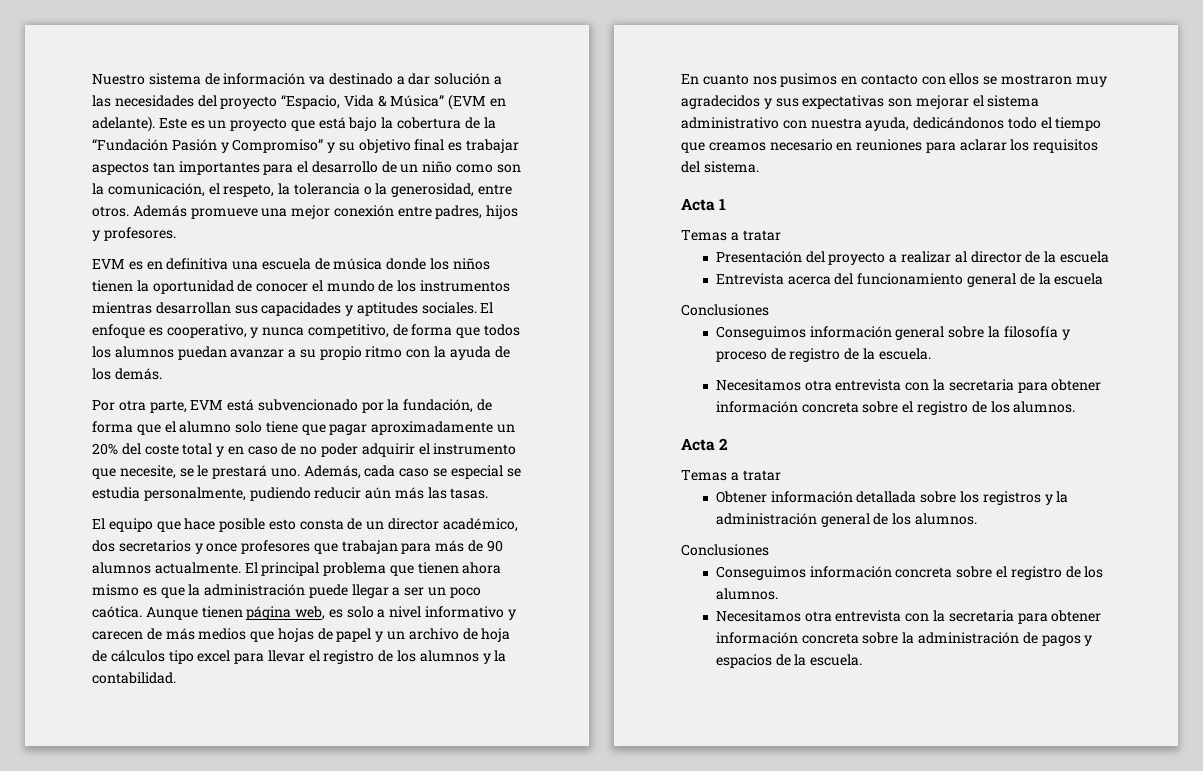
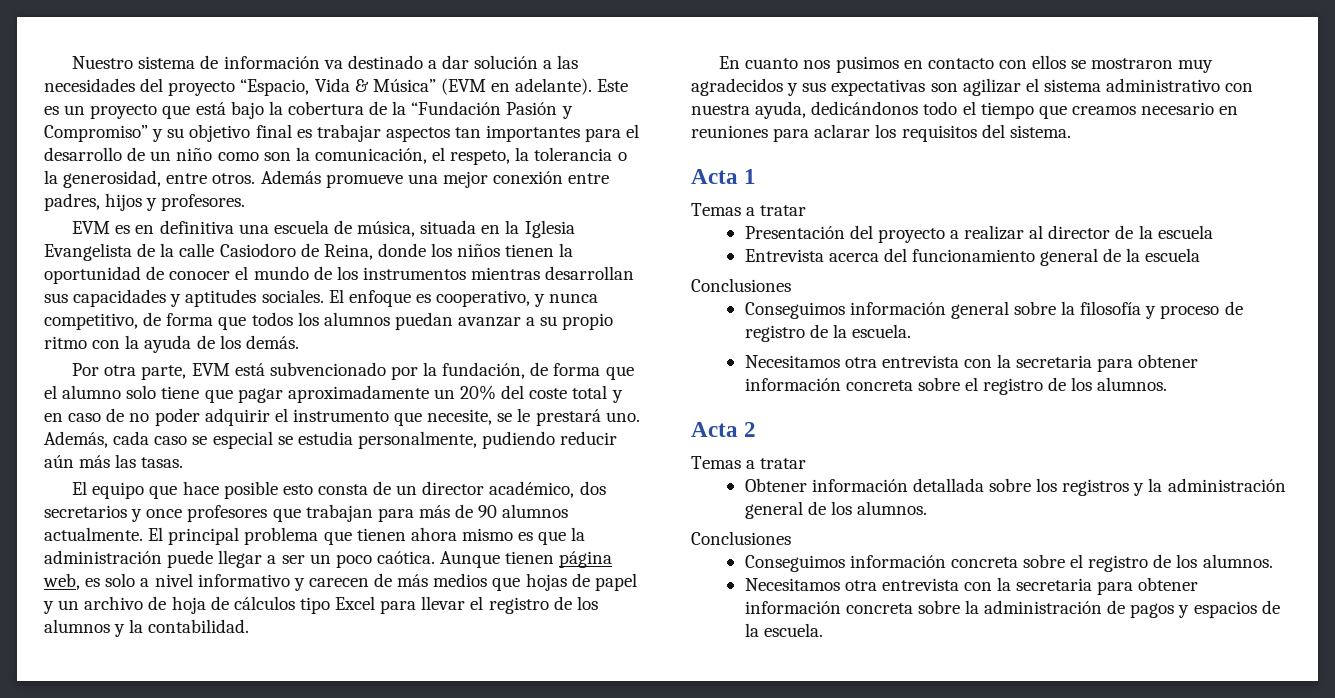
[333,258,383,270] música -> [357,220,575,238] [44,243,373,261] música, situada en la Iglesia Evangelista de la calle Casiodoro de Reina,
[197,650,231,662] excel -> [335,596,376,610] Excel
[915,95,969,109] mejorar -> [962,78,1021,96] agilizar

